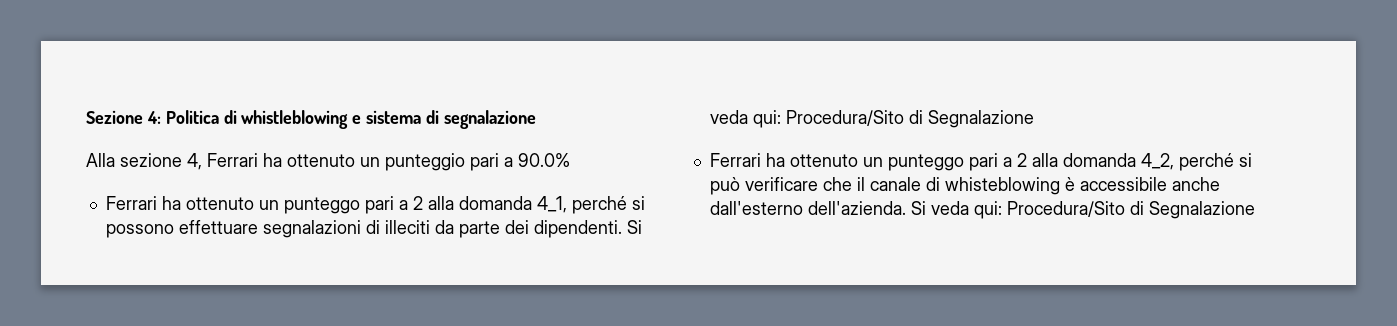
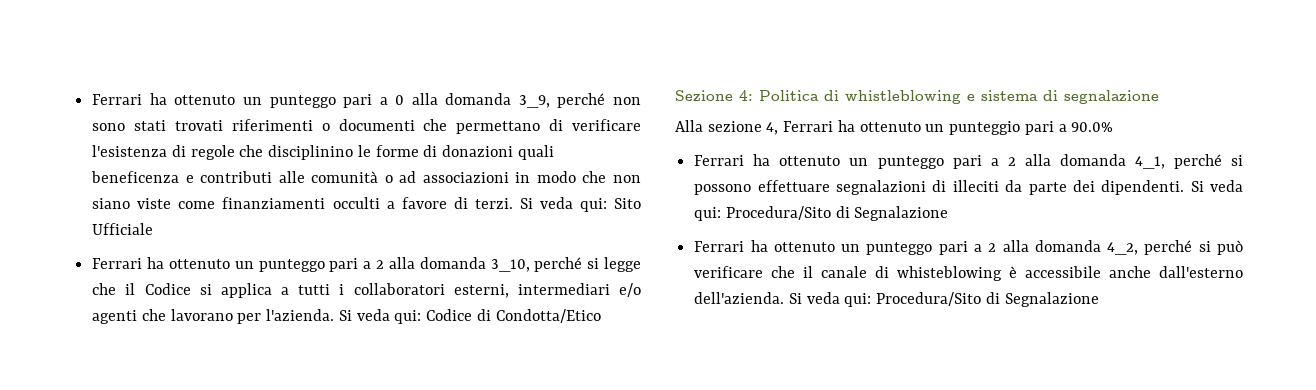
(86, 117) none -> [92,93,641,108] [92,119,641,134] [92,145,554,160] [91,171,641,183] [92,197,641,212] [92,223,154,235] [92,257,642,272] [92,283,641,298] [92,309,601,324] Ferrari ha ottenuto un punteggo pari a 0 alla domanda 3_9, perché non sono stati trovati riferimenti o documenti che permettano di verificare l'esistenza di regole che disciplinino le forme di donazioni quali beneficenza e contributi alle comunità o ad associazioni in modo che non siano viste come finanziamenti occulti a favore di terzi. Si veda qui: Sito Ufficiale // Ferrari ha ottenuto un punteggo pari a 2 alla domanda 3_10, perché si legge che il Codice si applica a tutti i collaboratori esterni, intermediari e/o agenti che lavorano per l'azienda. Si veda qui: Codice di Condotta/Etico //

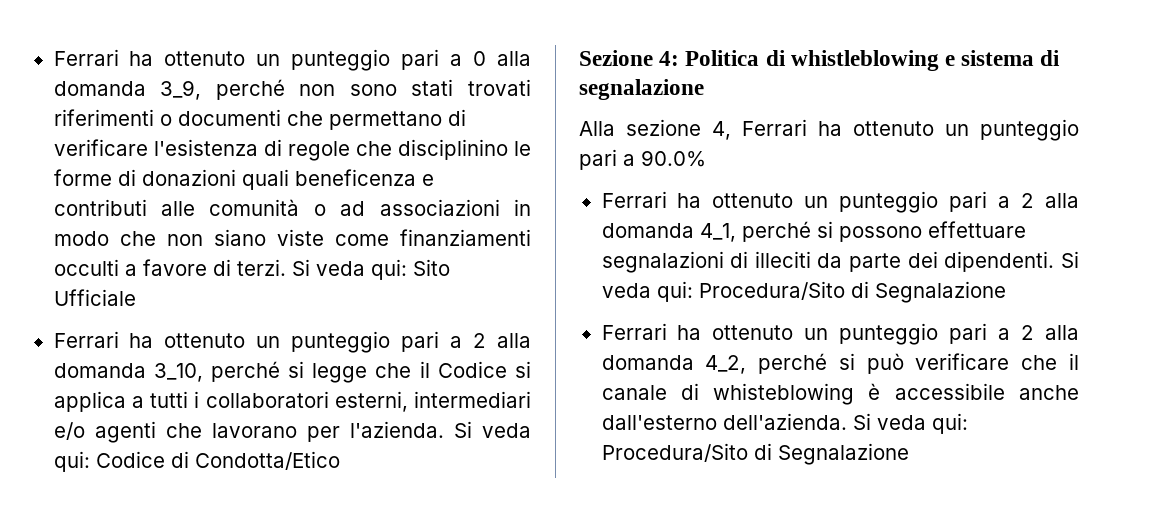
[92,93,336,108] Ferrari ha ottenuto un punteggo -> [53,49,391,71] Ferrari ha ottenuto un punteggio
[258,259,325,272] punteggo -> [291,331,391,353] punteggio
[877,156,944,169] punteggo -> [839,191,939,213] punteggio
[866,242,933,255] punteggo -> [839,323,939,345] punteggio

